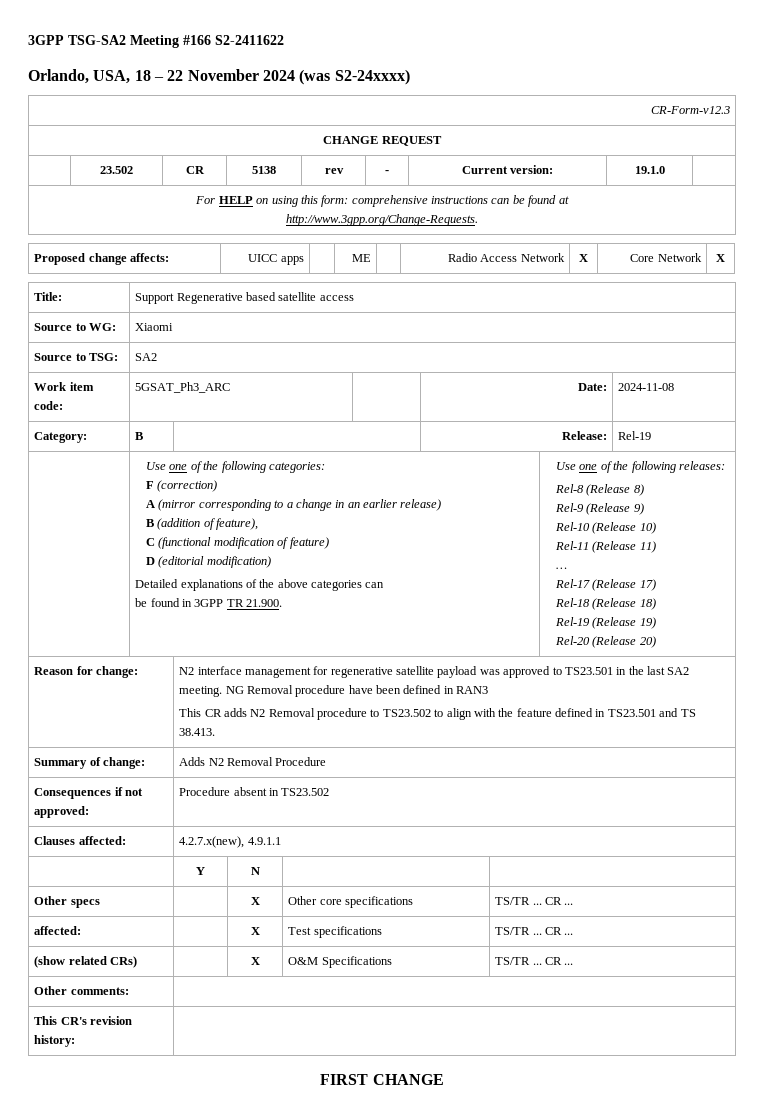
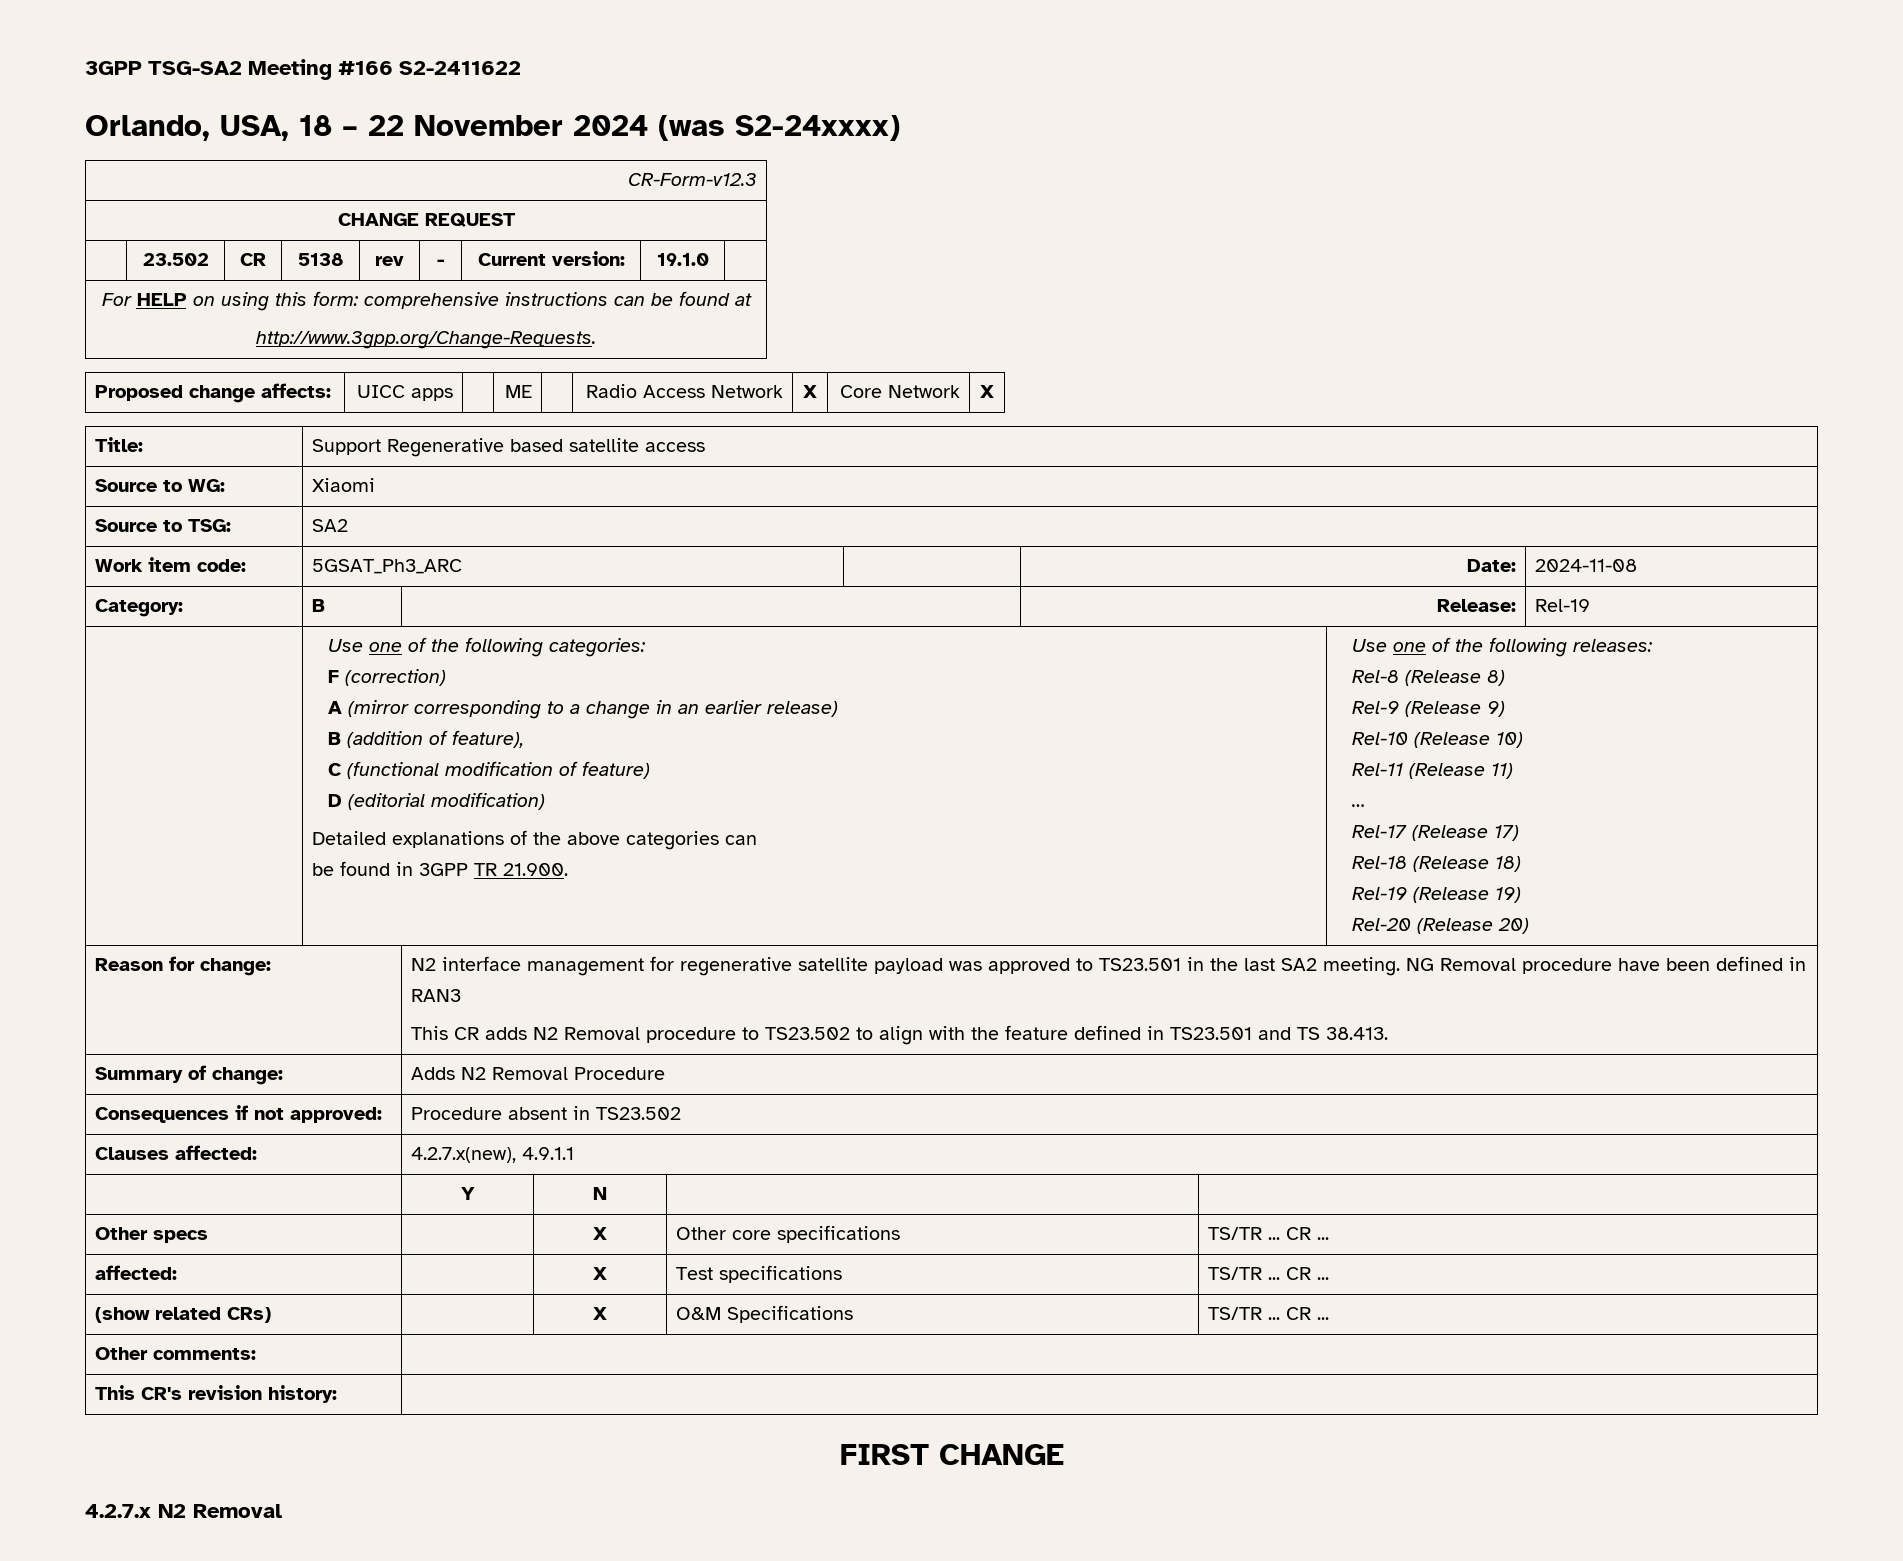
(444, 1079) none -> [85,1504,282,1518] // 4.2.7.x N2 Removal

